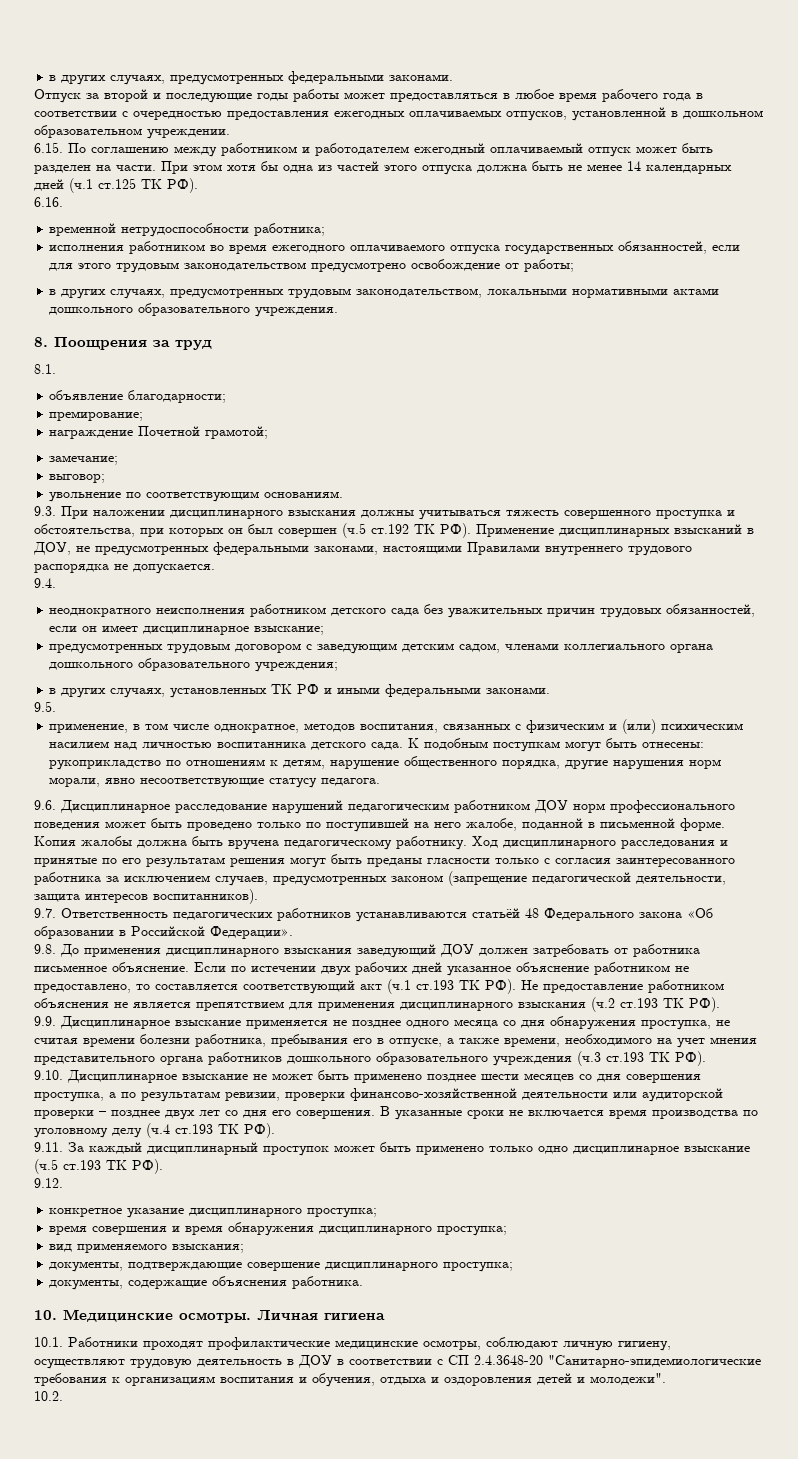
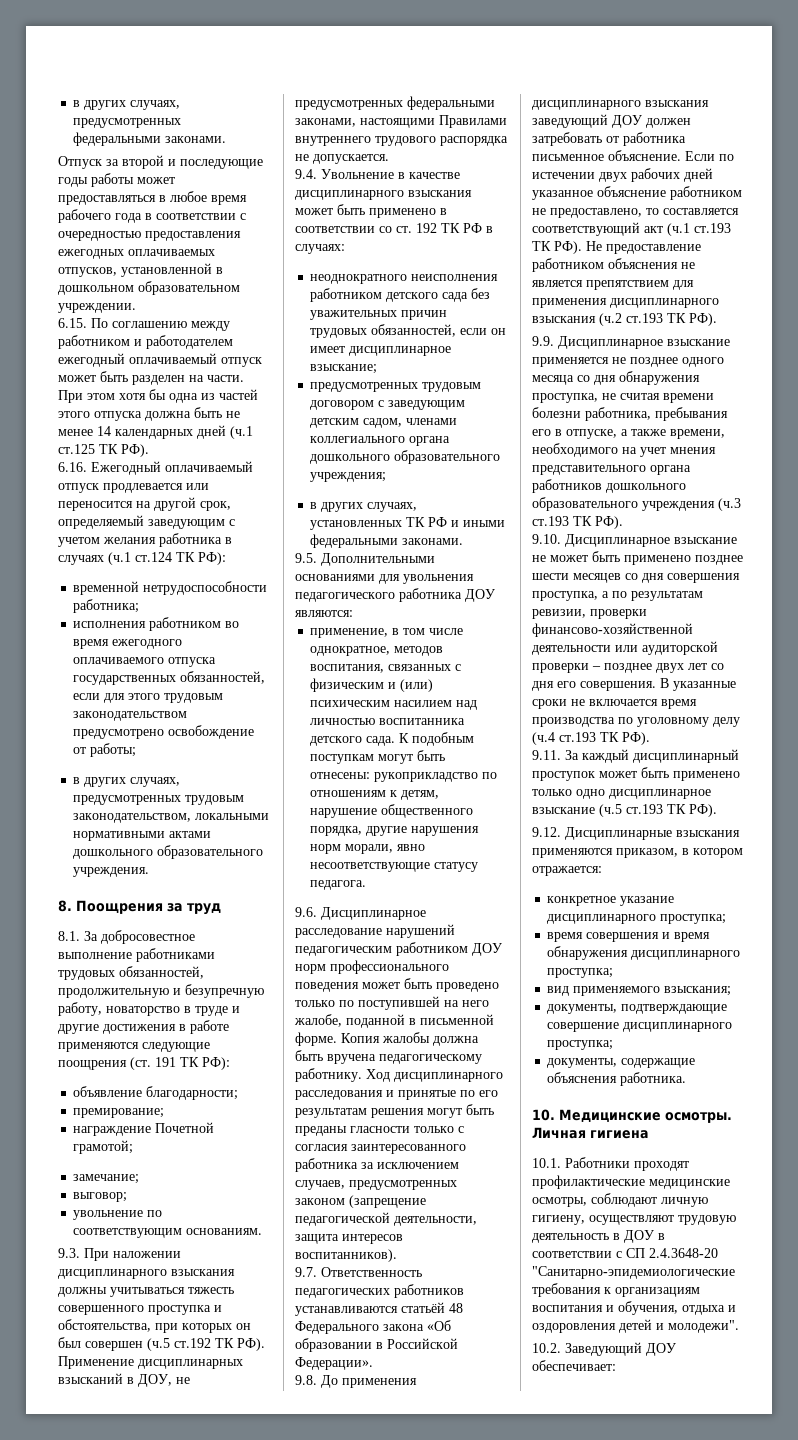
(63, 202) none -> [91,461,253,475] [58,483,209,493] [58,497,231,511] [58,515,235,529] [58,533,232,547] [58,552,226,565] Ежегодный оплачиваемый отпуск продлевается или переносится на другой срок, определяемый заведующим с учетом желания работника в случаях (ч.1 ст.124 ТК РФ):
(56, 369) none -> [84,930,195,944] [58,948,215,962] [58,966,204,980] [58,984,264,998] [58,1002,240,1016] [58,1020,229,1034] [58,1042,210,1052] [58,1057,230,1070] За добросовестное выполнение работниками трудовых обязанностей, продолжительную и безупречную работу, новаторство в труде и другие достижения в работе применяются следующие поощрения (ст. 191 ТК РФ):
(56, 583) none -> [321,169,460,179] [295,190,472,200] [295,204,447,218] [295,223,493,233] [295,244,345,254] Увольнение в качестве дисциплинарного взыскания может быть применено в соответствии со ст. 192 ТК РФ в случаях:
(56, 706) none -> [321,553,435,566] [295,574,474,584] [295,588,495,602] [295,610,353,617] Дополнительными основаниями для увольнения педагогического работника ДОУ являются:
(63, 1183) none -> [565,827,740,840] [532,848,743,858] [532,866,602,876] Дисциплинарные взыскания применяются приказом, в котором отражается:
(63, 1396) none -> [565,1342,676,1356] [532,1360,616,1371] Заведующий ДОУ обеспечивает:

